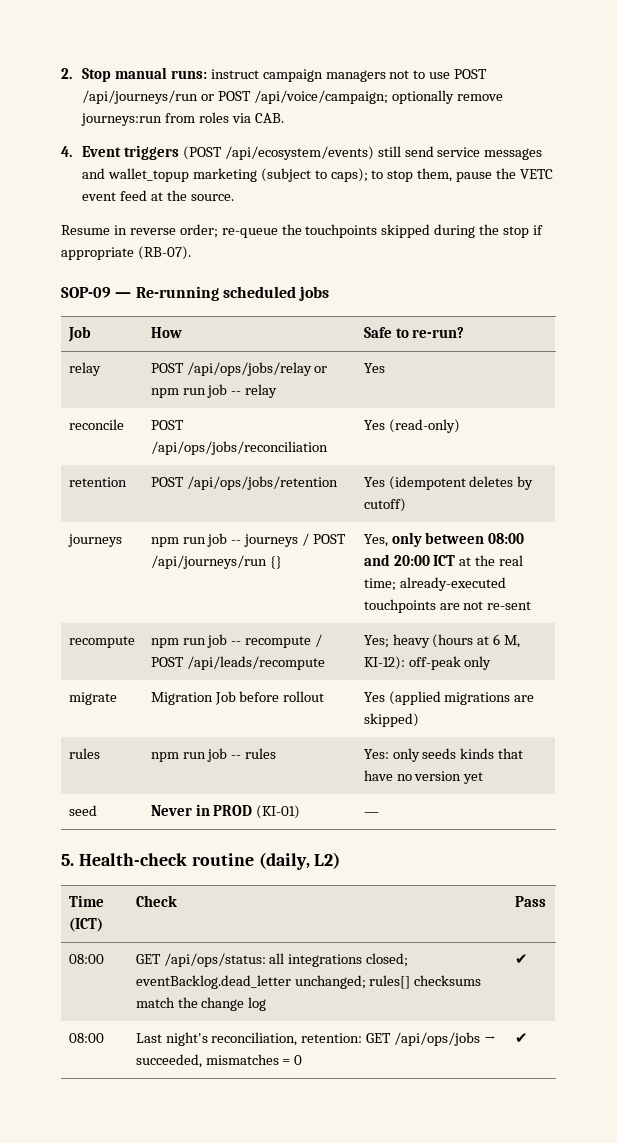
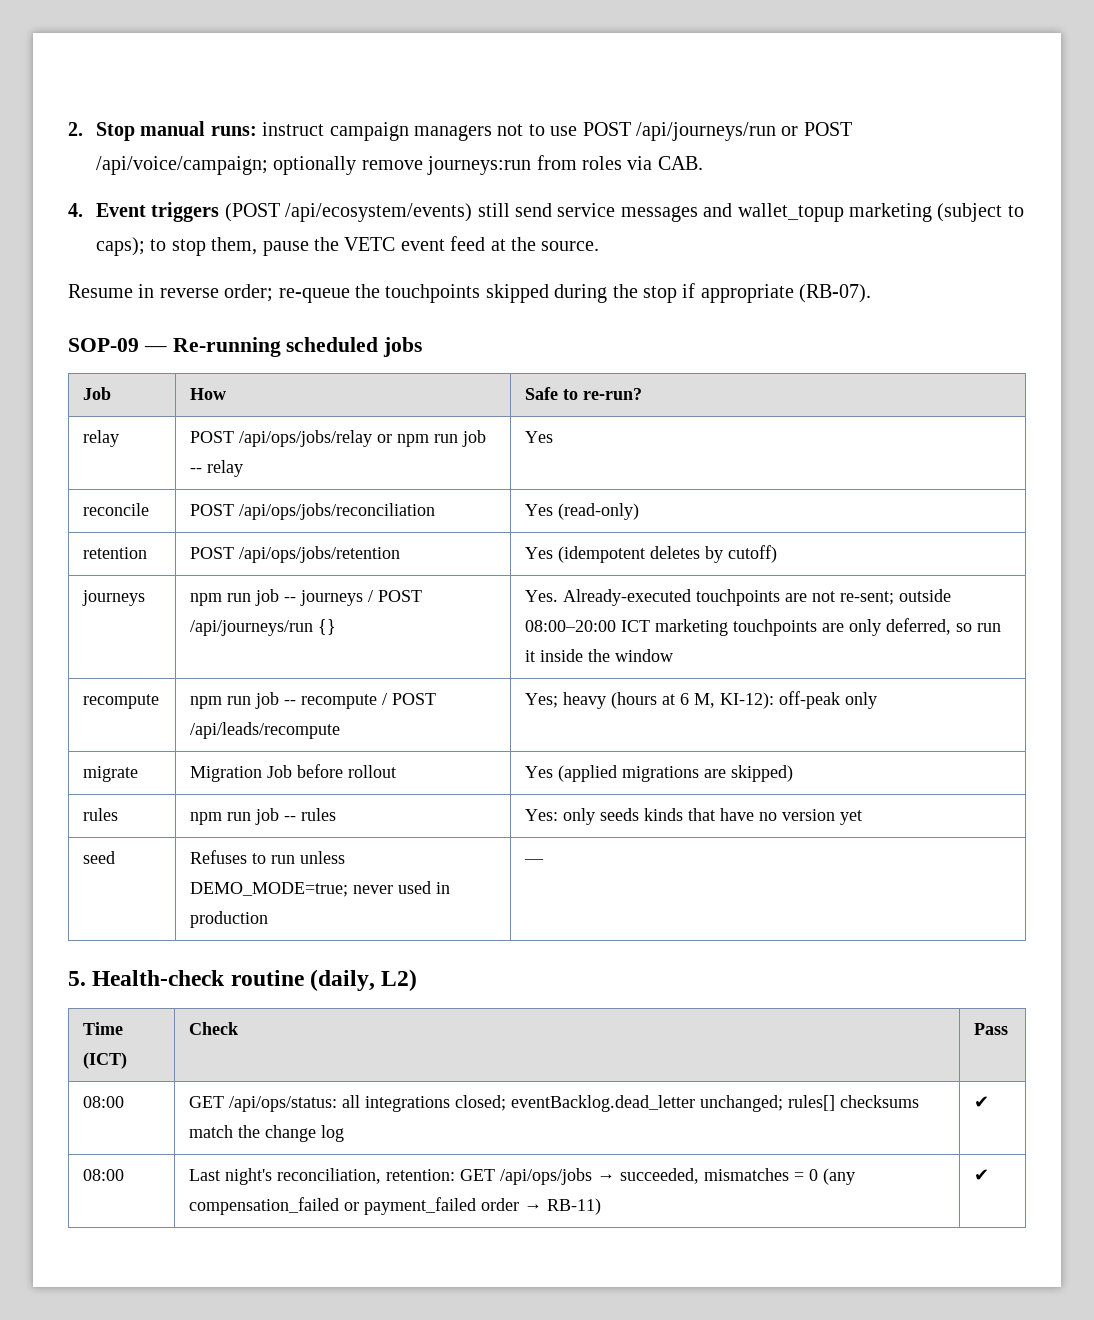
[363,532,525,547] [363,554,524,566] [363,577,506,591] [363,599,532,613] Yes, only between 08:00 and 20:00 ICT at the real time; already-executed touchpoints are not re-sent -> [525,589,952,606] [525,618,1002,636] [525,649,674,662] Yes. Already-executed touchpoints are not re-sent; outside 08:00–20:00 ICT marketing touchpoints are only deferred, so run it inside the window
[150,804,301,819] Never in PROD (KI-01) -> [190,850,346,864] [190,881,451,897] [190,911,269,928] Refuses to run unless DEMO_MODE=true; never used in production
(303, 1060) none -> [823,1168,856,1185] [189,1197,602,1215] (any compensation_failed or payment_failed order → RB-11)

